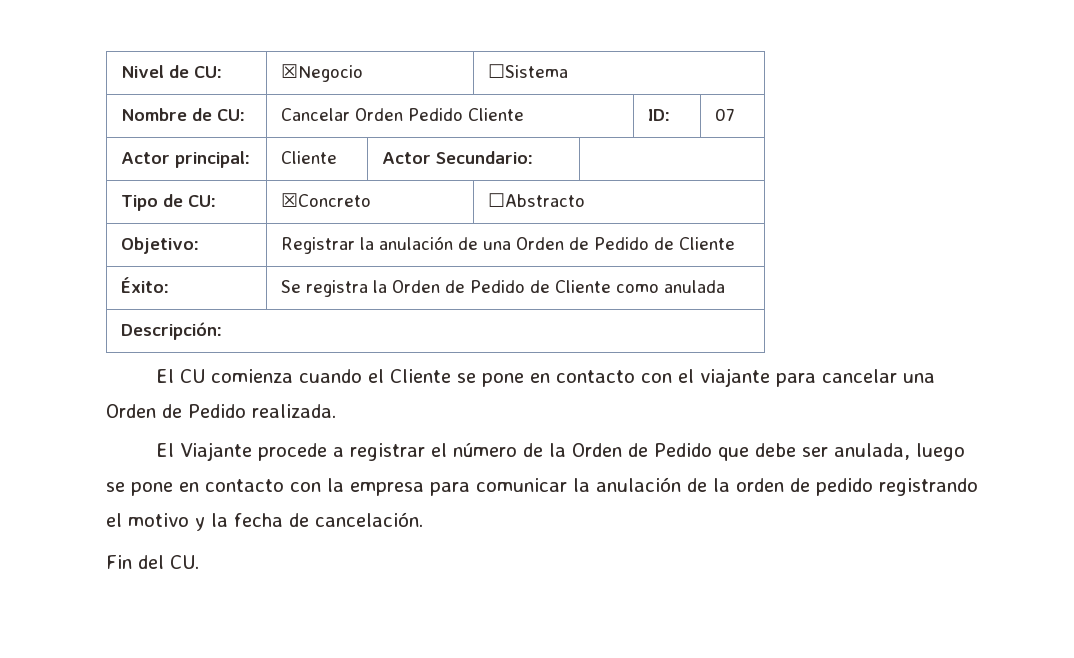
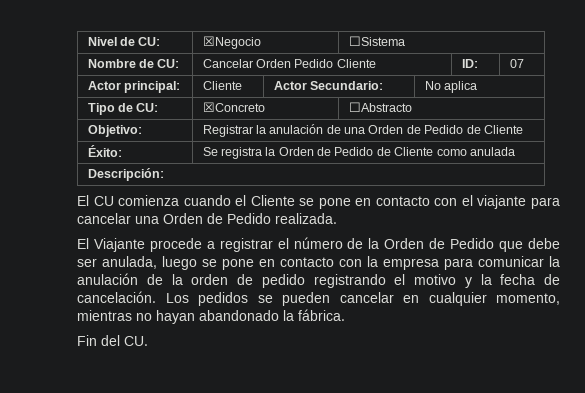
(533, 157) none -> [424,81,477,93] No aplica
(423, 519) none -> [165,292,560,306] [77,309,345,324] Los pedidos se pueden cancelar en cualquier momento, mientras no hayan abandonado la fábrica.

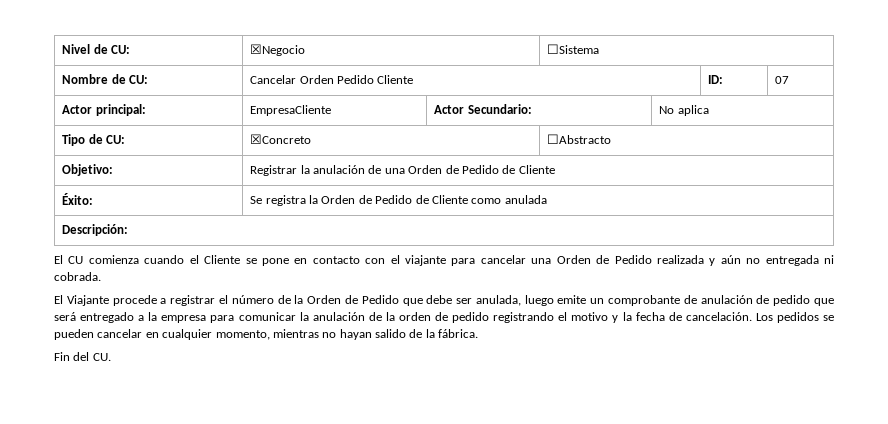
[202,81,242,90] Cliente -> [250,105,332,116] EmpresaCliente
[275,213,337,224] realizada. -> [656,255,834,266] [54,272,101,281] realizada y aún no entregada ni cobrada.
[202,257,362,270] se pone en contacto con -> [557,295,834,306] [54,312,145,323] emite un comprobante de anulación de pedido que será entregado a
[199,310,279,321] abandonado -> [375,329,423,338] salido de

